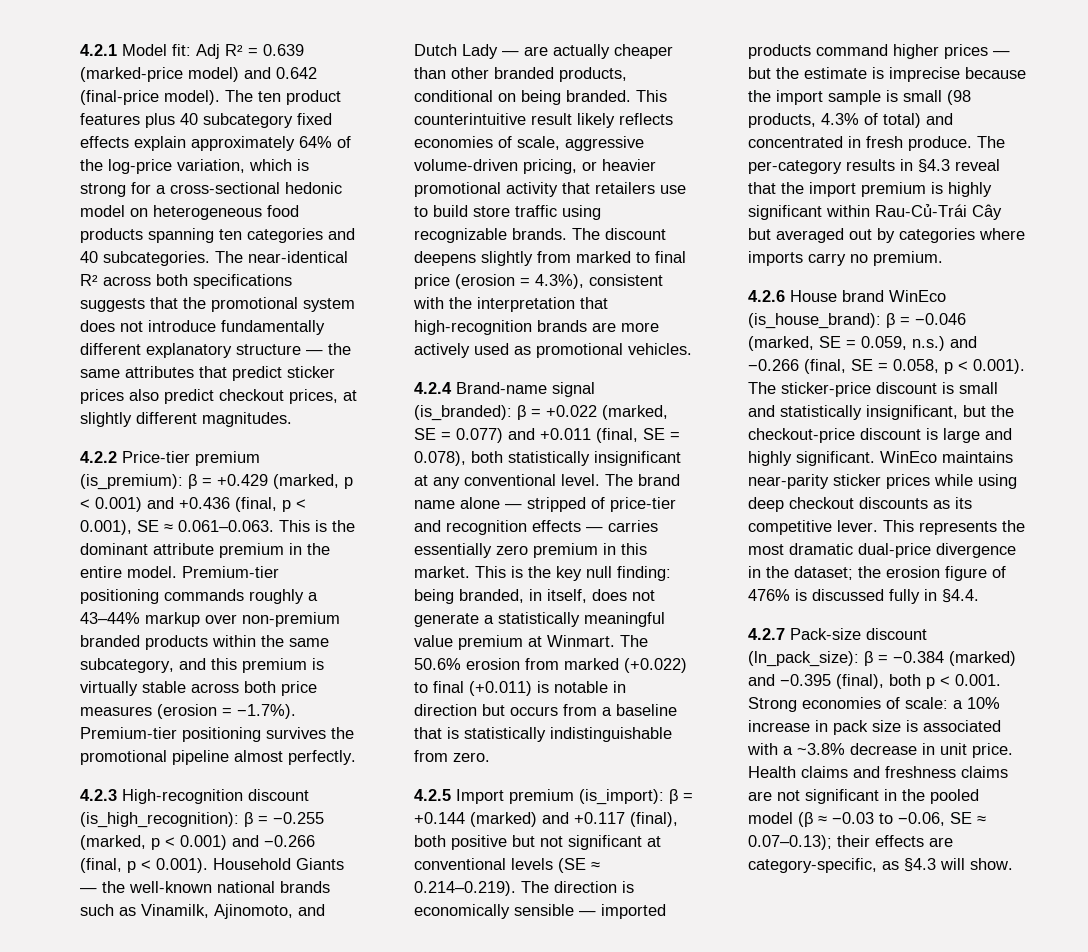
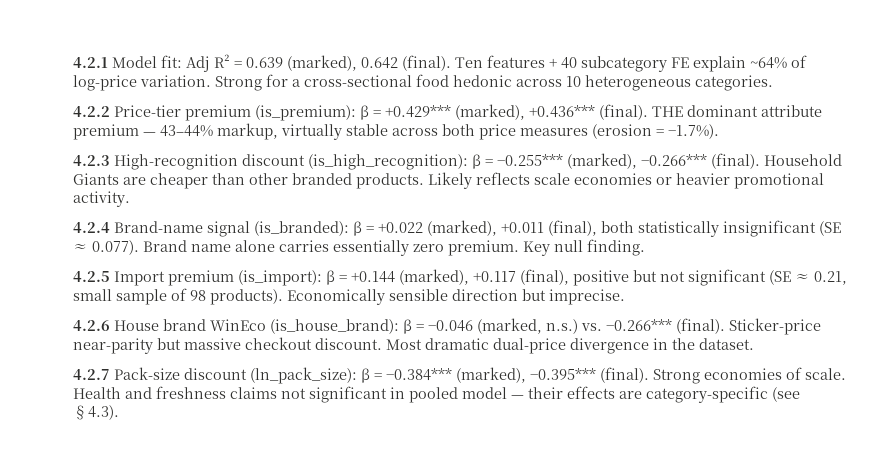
[80,67,318,82] [80,90,342,105] [80,113,333,128] [80,136,352,151] [80,159,310,174] [80,182,343,197] [80,205,300,220] [80,228,356,243] [80,251,349,266] [80,274,293,289] [80,297,356,312] [80,320,326,335] [80,343,352,358] [80,366,336,381] [80,389,358,404] [80,412,293,427] (marked-price model) and 0.642 (final-price model). The ten product features plus 40 subcategory fixed effects explain approximately 64% of the log-price variation, which is strong for a cross-sectional hedonic model on heterogeneous food products spanning ten categories and 40 subcategories. The near-identical R² across both specifications suggests that the promotional system does not introduce fundamentally different explanatory structure — the same attributes that predict sticker prices also predict checkout prices, at slightly different magnitudes. -> [287,55,808,72] [73,74,774,91] (marked), 0.642 (final). Ten features + 40 subcategory FE explain ~64% of log-price variation. Strong for a cross-sectional food hedonic across 10 heterogeneous categories.
[217,474,354,489] [80,497,307,512] [80,520,356,535] [80,543,331,558] [80,566,280,578] [80,589,319,604] [80,612,341,627] [80,635,330,650] [80,658,325,673] +0.429 (marked, p < 0.001) and +0.436 (final, p < 0.001), SE ≈ 0.061–0.063. This is the dominant attribute premium in the entire model. Premium-tier positioning commands roughly a 43–44% markup over non-premium branded products within the same subcategory, and this premium is -> [385,104,823,120] [73,123,279,140] +0.429*** (marked), +0.436*** (final). THE dominant attribute premium — 43–44% markup,
[80,727,355,742] [80,750,357,765] Premium-tier positioning survives the promotional pipeline almost perfectly. -> (720, 131) none
[273,812,325,824] [80,835,316,850] [80,858,345,873] [80,881,331,893] [80,904,326,919] [414,44,674,59] [414,67,628,82] [414,90,668,105] [414,113,674,128] [414,136,645,151] [414,159,657,174] [414,182,687,197] [414,205,602,220] [414,228,667,243] [414,251,687,266] [414,274,664,289] [413,297,609,312] [414,320,660,335] [414,343,693,358] −0.255 (marked, p < 0.001) and −0.266 (final, p < 0.001). Household Giants — the well-known national brands such as Vinamilk, Ajinomoto, and Dutch Lady — are actually cheaper than other branded products, conditional on being branded. This counterintuitive result likely reflects economies of scale, aggressive volume-driven pricing, or heavier promotional activity that retailers use to build store traffic using recognizable brands. The discount deepens slightly from marked to final price (erosion = 4.3%), consistent with the interpretation that high-recognition brands are more actively used as promotional vehicles. -> [497,153,843,169] [73,172,825,189] [73,191,131,207] −0.255*** (marked), −0.266*** (final). Household Giants are cheaper than other branded products. Likely reflects scale economies or heavier promotional activity.
[602,405,669,420] [414,428,681,443] [414,451,682,466] [414,474,681,489] [414,497,677,512] [414,520,659,535] [414,543,648,558] [414,566,672,581] [414,589,656,604] [414,612,666,627] [414,635,649,650] [414,658,688,673] [414,681,627,696] [414,704,678,716] [414,727,673,742] [414,750,491,762] (marked, SE = 0.077) and +0.011 (final, SE = 0.078), both statistically insignificant at any conventional level. The brand name alone — stripped of price-tier and recognition effects — carries essentially zero premium in this market. This is the key null finding: being branded, in itself, does not generate a statistically meaningful value premium at Winmart. The 50.6% erosion from marked (+0.022) to final (+0.011) is notable in direction but occurs from a baseline that is statistically indistinguishable from zero. -> [427,220,842,237] [73,239,646,256] (marked), +0.011 (final), both statistically insignificant (SE ≈ 0.077). Brand name alone carries essentially zero premium. Key null finding.
[470,812,570,827] (marked) and -> [399,269,470,285] (marked),
[414,835,447,847] both -> (570, 277) none
[647,836,662,847] [414,858,601,873] [414,881,635,896] [414,904,667,919] [748,44,1011,59] [748,67,1027,82] [748,90,972,105] [748,113,954,128] [748,136,1006,151] [748,159,1001,174] [748,182,993,197] [748,204,1003,220] [748,228,1026,243] [748,251,944,266] at conventional levels (SE ≈ 0.214–0.219). The direction is economically sensible — imported products command higher prices — but the estimate is imprecise because the import sample is small (98 products, 4.3% of total) and concentrated in fresh produce. The per-category results in §4.3 reveal that the import premium is highly significant within Rau-Củ-Trái Cây but averaged out by categories where imports carry no premium. -> [769,270,848,285] [73,288,626,305] (SE ≈ 0.21, small sample of 98 products). Economically sensible direction but imprecise.
[819,336,978,351] [748,359,1026,374] [748,382,999,397] [748,405,1015,420] [748,428,1013,443] [748,451,1014,466] [748,474,1018,489] [748,497,973,512] [748,520,1026,535] [748,544,785,555] SE = 0.059, n.s.) and −0.266 (final, SE = 0.058, p < 0.001). The sticker-price discount is small and statistically insignificant, but the checkout-price discount is large and highly significant. WinEco maintains near-parity sticker prices while using deep checkout discounts as its competitive lever. This represents the most -> [546,318,822,335] [73,337,423,354] n.s.) vs. −0.266*** (final). Sticker-price near-parity but massive checkout discount. Most
[794,566,1007,581] [748,589,980,604] dataset; the erosion figure of 476% is discussed fully in §4.4. -> [699,338,755,350] dataset.
[893,651,1017,666] [748,674,1002,689] [748,697,1001,712] [748,720,1002,735] [747,743,1014,758] [748,766,849,778] −0.384 (marked) and −0.395 (final), both p < 0.001. Strong economies of scale: a 10% increase in pack size is associated with a ~3.8% decrease in unit price. Health claims -> [386,367,847,384] [73,387,122,399] −0.384*** (marked), −0.395*** (final). Strong economies of scale. Health
[748,791,773,801] are -> (278, 393) none
[902,789,926,801] the -> (406, 393) none
[798,812,987,827] [748,835,954,850] [748,858,1014,873] (β ≈ −0.03 to −0.06, SE ≈ 0.07–0.13); their effects are category-specific, as §4.3 will show. -> [511,386,801,403] [73,405,120,420] — their effects are category-specific (see §4.3).

